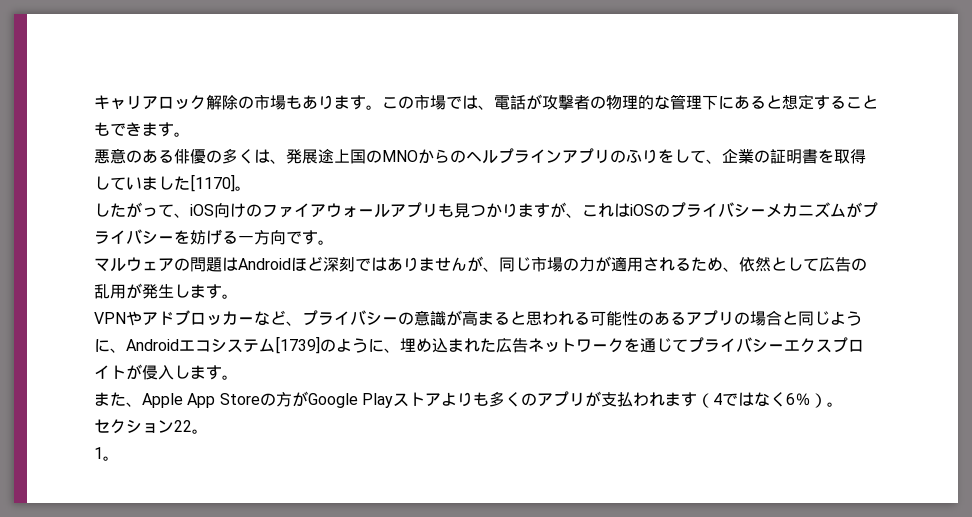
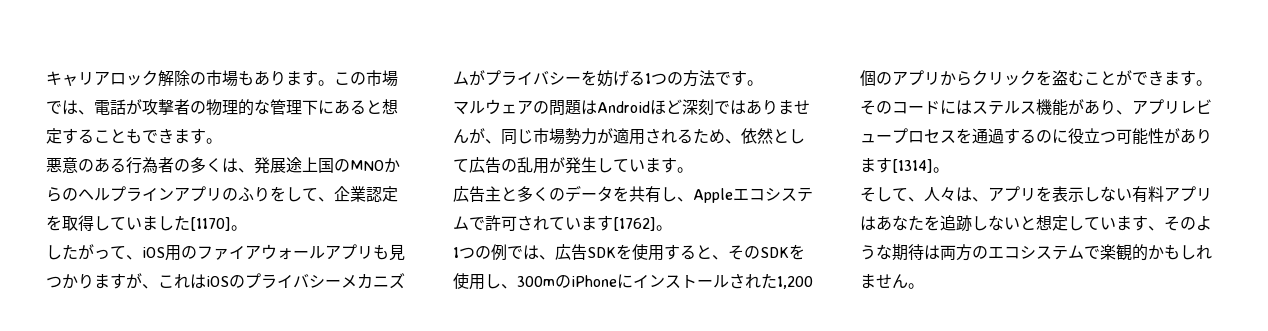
[174,149,206,164] 俳優 -> [126,157,174,174] 行為者
[754,149,818,164] の証明書 -> [366,186,398,202] 認定
[214,203,246,218] 向け -> [165,245,181,261] 用
[238,230,286,245] 一方向 -> [645,70,715,87] 1つの方法
[563,258,579,271] の -> [565,128,581,145] 勢
[190,284,238,299] [94,310,862,326] [94,336,864,354] [94,364,238,380] [94,391,843,408] [94,419,208,434] [94,447,103,459] ます。 // VPNやアドブロッカーなど、プライバシーの意識が高まると思われる可能性のあるアプリの場合と同じように、Androidエコシステム[1739]のように、埋め込まれた広告ネットワークを通じてプライバシーエクスプロイトが侵入します。 // また、Apple App Storeの方がGoogle Playストアよりも多くのアプリが支払われます（4ではなく6％）。 // セクション22。 // 1 -> [613,157,693,173] [453,185,813,203] [453,215,672,231] [453,244,805,261] [453,273,813,290] [860,70,1212,86] [860,99,1212,116] [860,128,1212,145] [860,157,949,173] [860,186,1212,203] [860,215,1212,232] [860,244,1212,261] [860,274,908,289] ています。 // 広告主と多くのデータを共有し、Appleエコシステムで許可されています[1762]。 // 1つの例では、広告SDKを使用すると、そのSDKを使用し、300mのiPhoneにインストールされた1,200個のアプリからクリックを盗むことができます。そのコードにはステルス機能があり、アプリレビュープロセスを通過するのに役立つ可能性があります[1314]。 // そして、人々は、アプリを表示しない有料アプリはあなたを追跡しないと想定しています、そのような期待は両方のエコシステムで楽観的かもしれません

